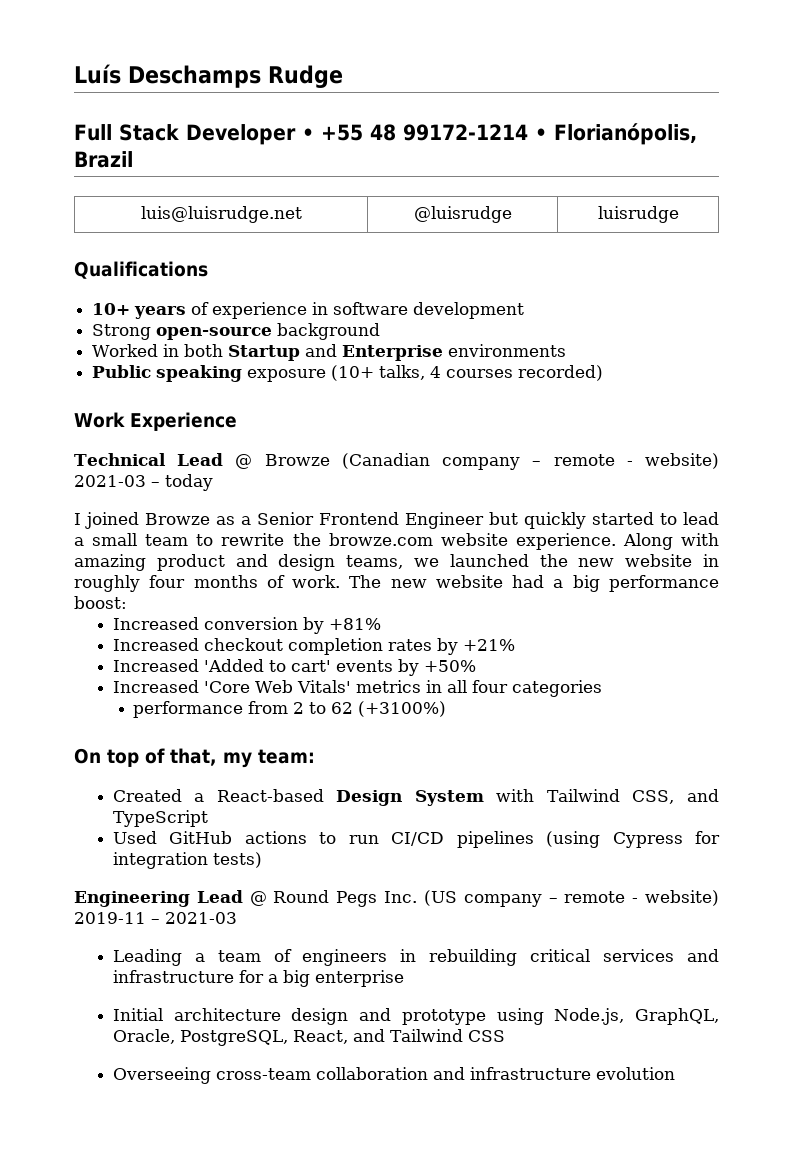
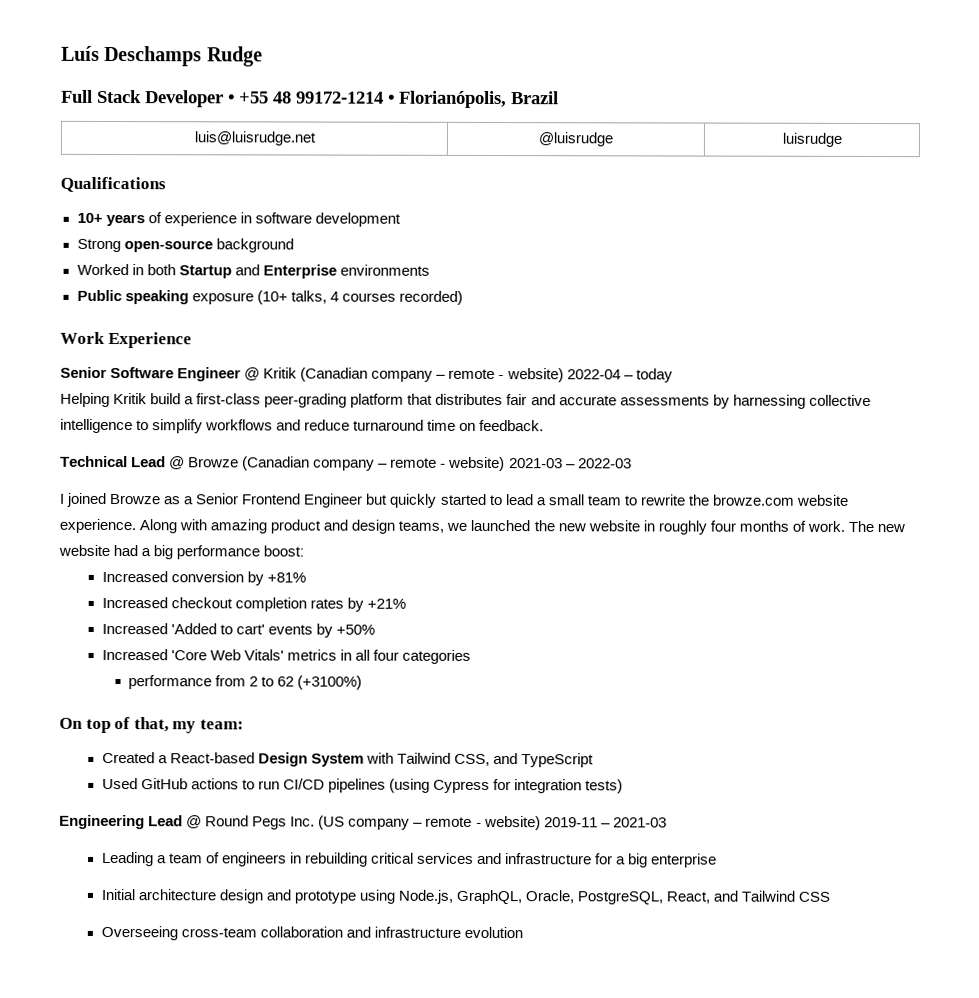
(237, 421) none -> [60,366,673,383] [60,392,871,409] [60,418,545,434] // Senior Software Engineer @ Kritik (Canadian company – remote - website) 2022-04 – today // Helping Kritik build a first-class peer-grading platform that distributes fair and accurate assessments by harnessing collective intelligence to simplify workflows and reduce turnaround time on feedback.
[165,474,213,491] today -> [577,458,632,469] 2022-03

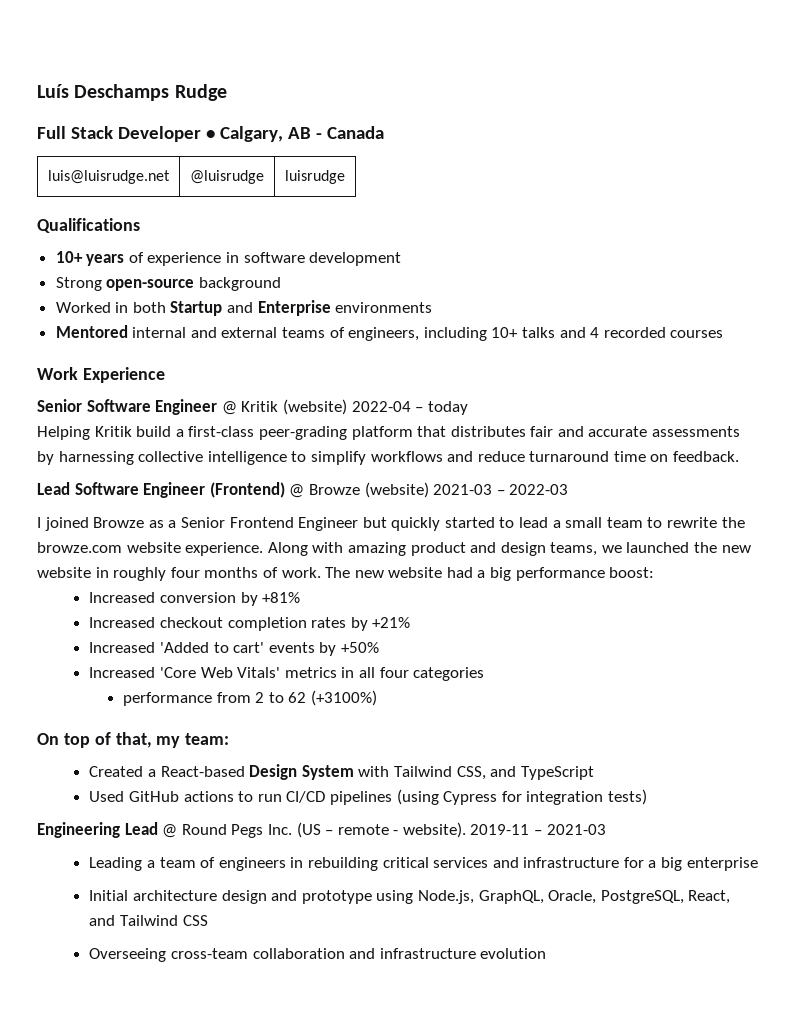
[239,90,559,109] +55 48 99172-1214 • Florianópolis, Brazil -> [219,126,384,142] Calgary, AB - Canada
[76,289,339,305] Public speaking exposure (10+ talks, 4 -> [55,325,666,341] Mentored internal and external teams of engineers, including 10+ talks and 4 recorded
[398,290,463,305] recorded) -> (724, 334) none
[300,367,564,383] (Canadian company – remote - website) -> [282,399,347,415] (website)
[60,455,506,472] Technical Lead @ Browze (Canadian company – remote - website) -> [37,482,429,498] Lead Software Engineer (Frontend) @ Browze (website)
[348,815,541,831] company – remote - website) -> [325,822,466,838] – remote - website).

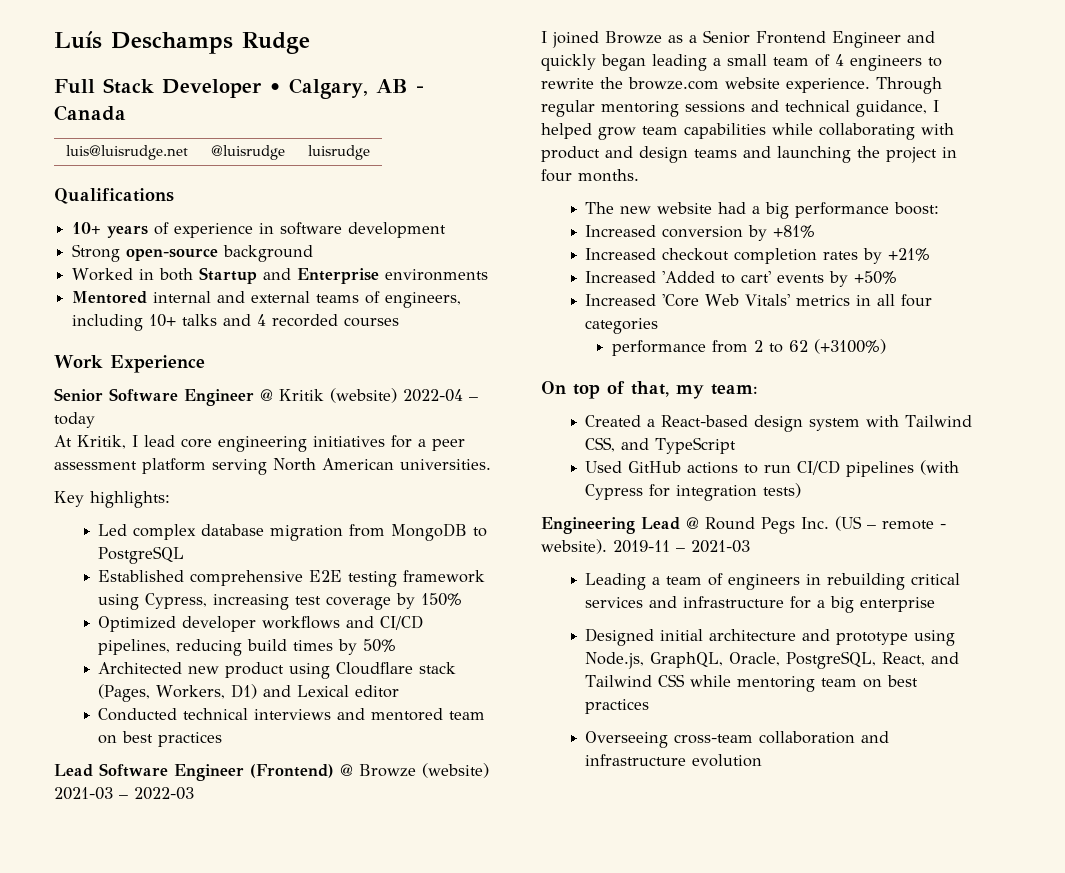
[37,426,741,440] [37,451,740,465] Helping Kritik build a first-class peer-grading platform that distributes fair and accurate assessments by harnessing collective intelligence to simplify workflows and reduce turnaround time on feedback. -> [54,435,465,452] [54,458,491,475] [54,491,170,508] [98,523,488,541] [98,546,185,564] [98,570,486,587] [98,593,463,610] [98,615,424,632] [98,639,397,656] [98,662,457,679] [98,684,400,702] [98,708,486,721] [98,731,223,747] At Kritik, I lead core engineering initiatives for a peer assessment platform serving North American universities. // Key highlights: // Led complex database migration from MongoDB to PostgreSQL // Established comprehensive E2E testing framework using Cypress, increasing test coverage by 150% // Optimized developer workflows and CI/CD pipelines, reducing build times by 50% // Architected new product using Cloudflare stack (Pages, Workers, D1) and Lexical editor // Conducted technical interviews and mentored team on best practices
[362,517,643,531] but quickly started to lead a small team -> [907,31,935,43] [541,54,922,71] and quickly began leading a small team of 4 engineers
[267,542,751,556] [37,567,321,581] Along with amazing product and design teams, we launched the new website in roughly four months of work. -> [876,77,942,94] [541,100,939,117] [541,123,954,140] [541,146,957,163] [541,169,639,182] Through regular mentoring sessions and technical guidance, I helped grow team capabilities while collaborating with product and design teams and launching the project in four months. //
[249,764,354,780] Design System -> [754,415,861,432] design system
[396,789,439,805] (using -> [920,460,960,475] (with
[89,890,267,904] Initial architecture design -> [585,628,797,646] Designed initial architecture
(208, 920) none -> [690,675,919,692] [585,699,650,714] while mentoring team on best practices

